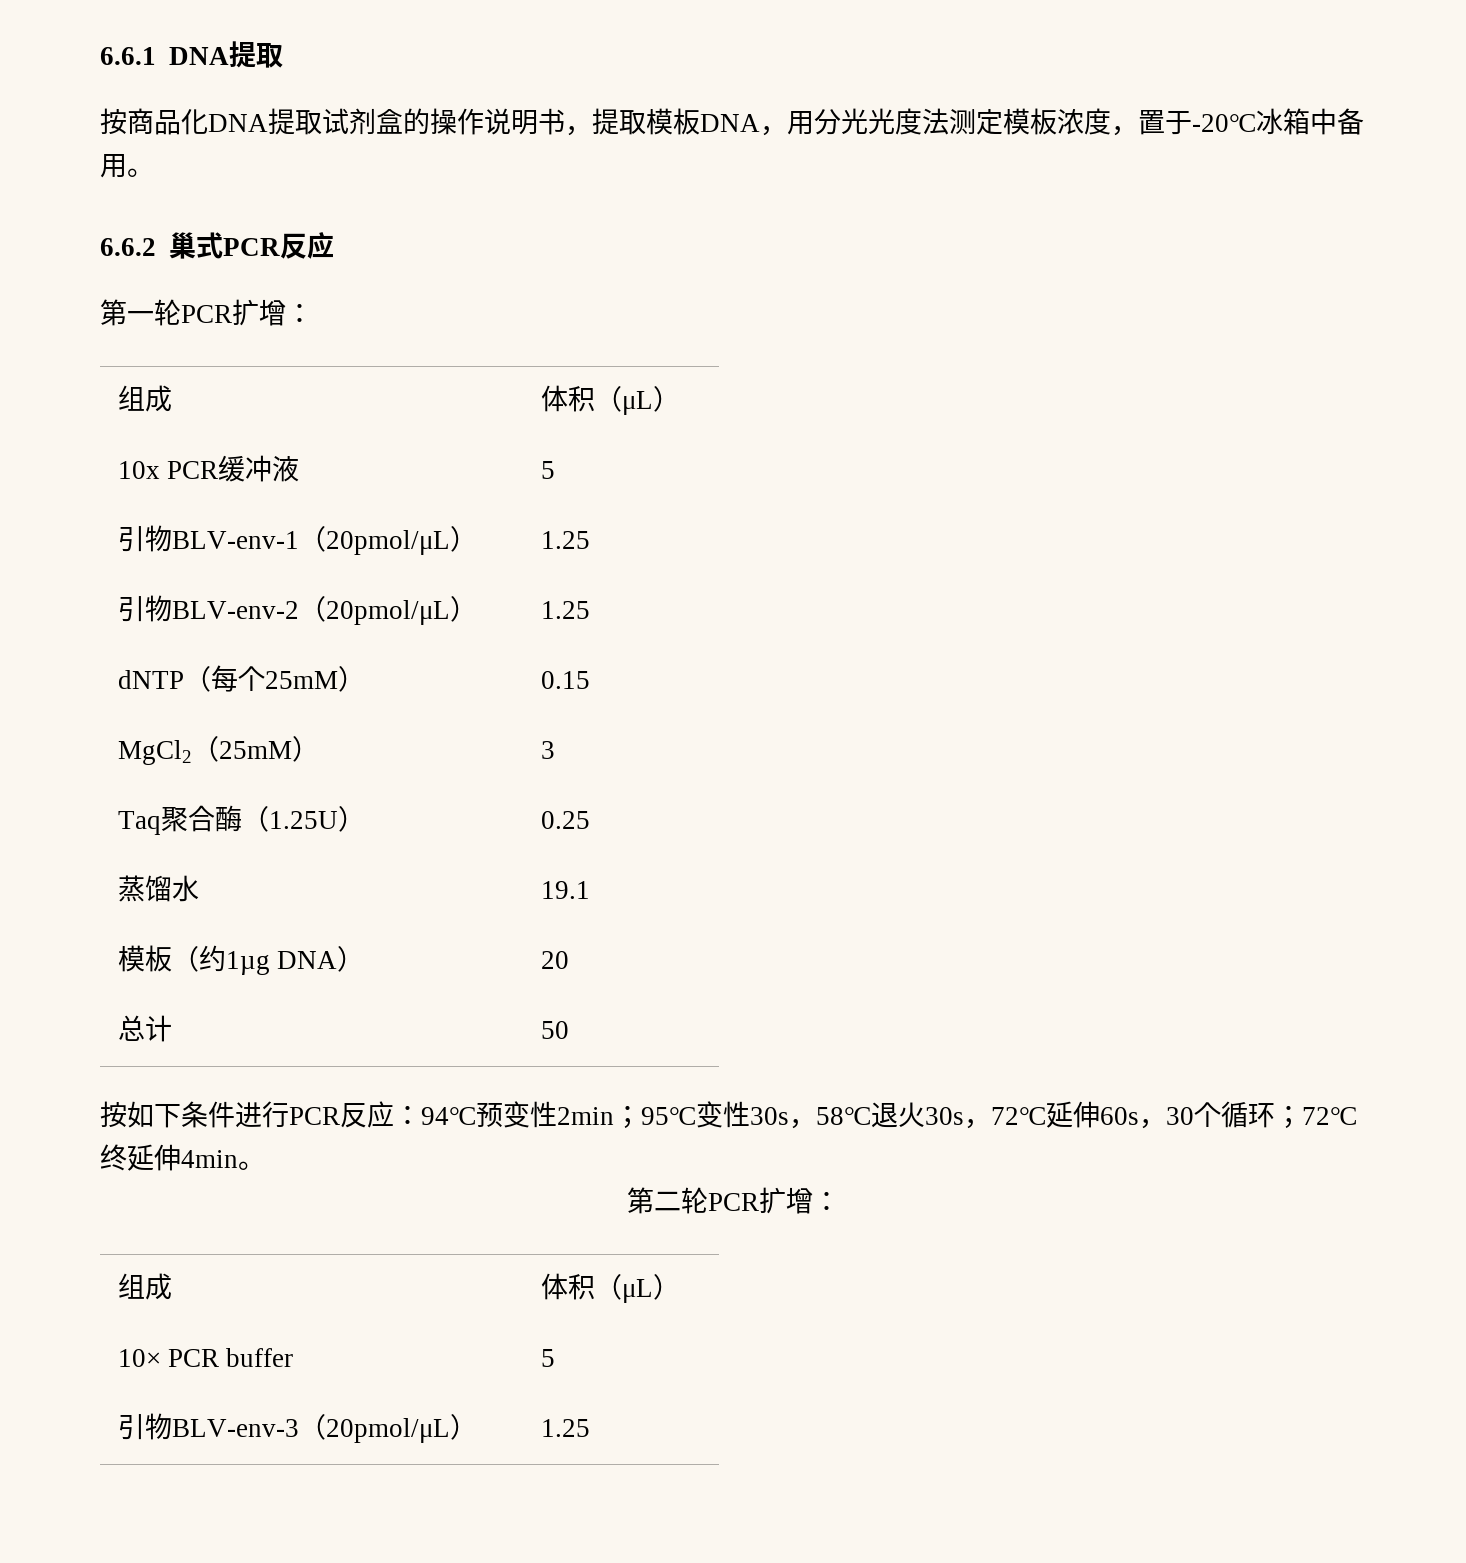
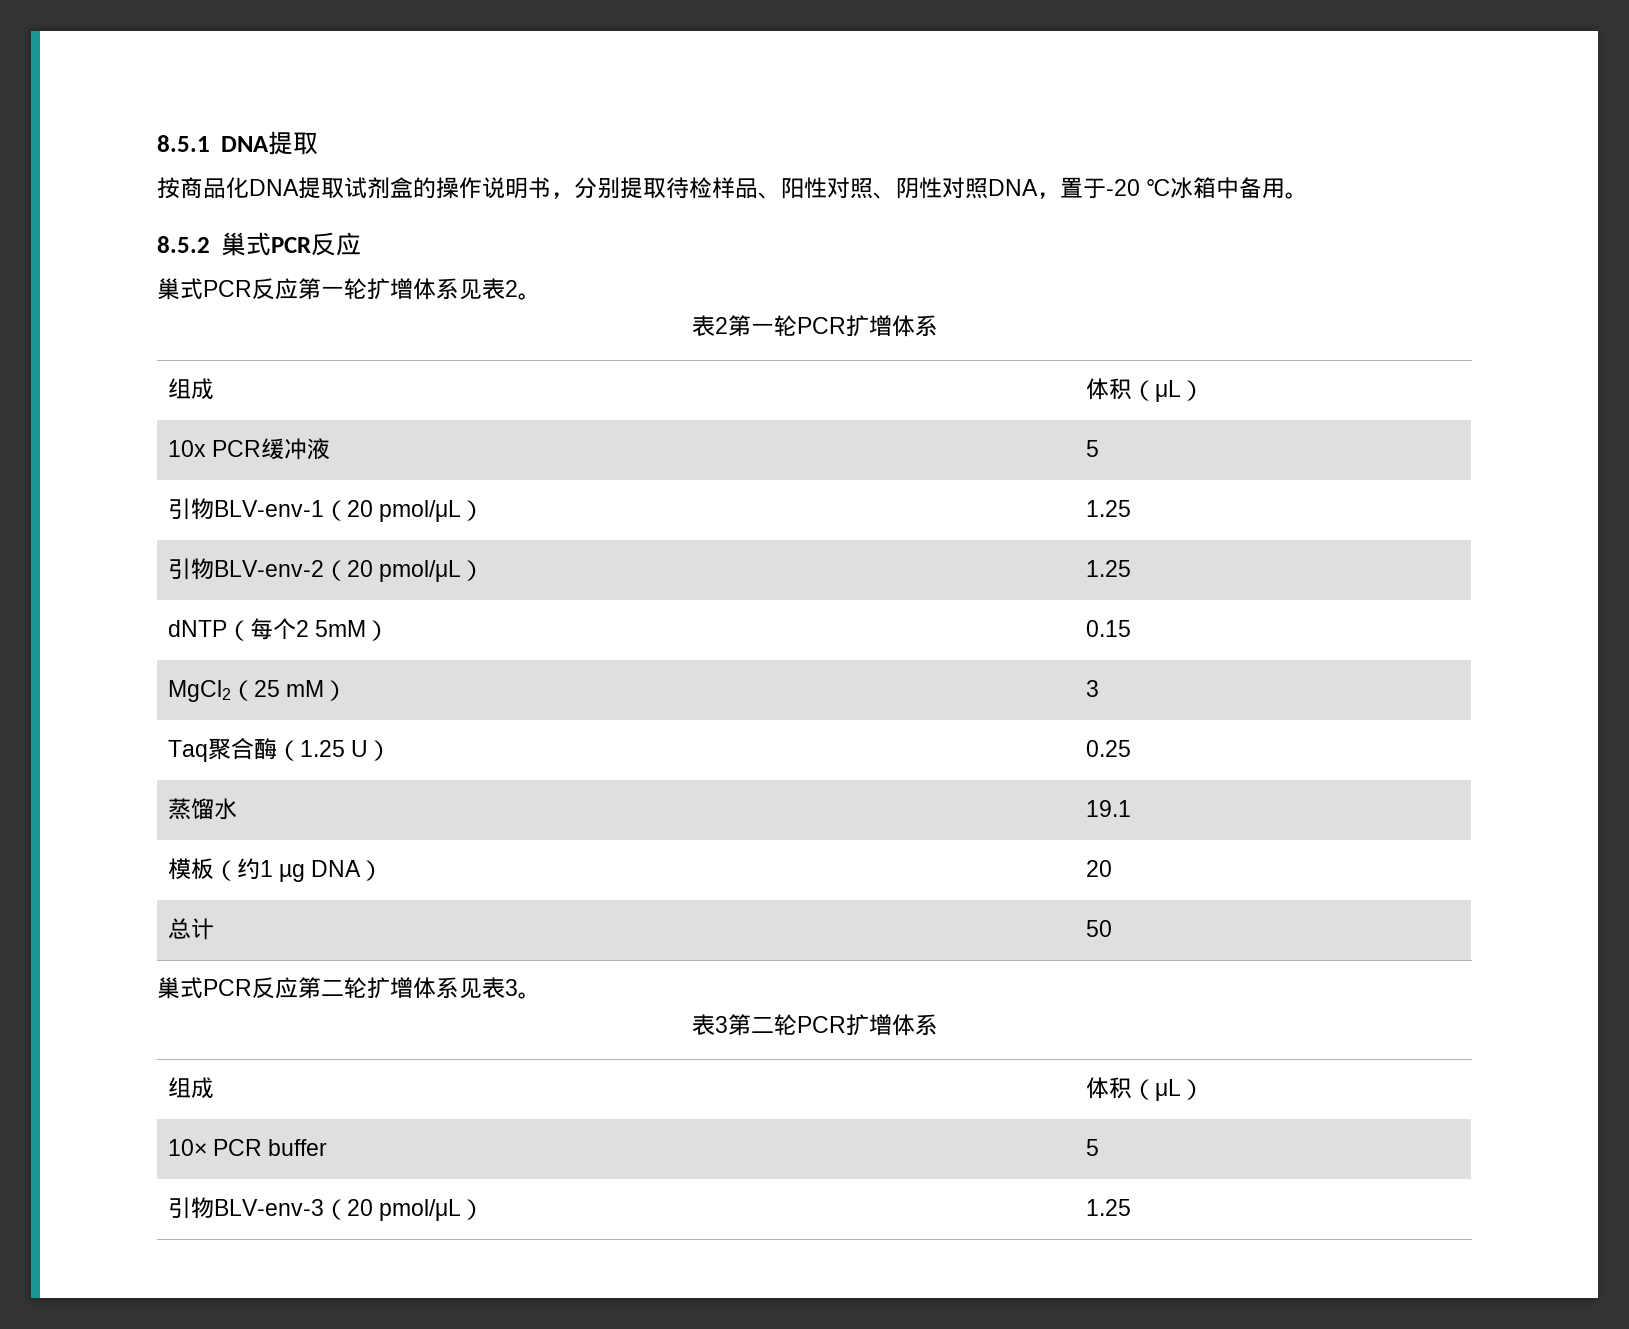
[100,47,156,65] 6.6.1 -> [157,135,210,152] 8.5.1
[592,108,1256,136] 提取模板DNA，用分光光度法测定模板浓度，置于-20℃ -> [574,177,1171,199] 分别提取待检样品、阳性对照、阴性对照DNA，置于-20 ℃
[100,238,156,256] 6.6.2 -> [157,236,210,253] 8.5.2
(335, 245) none -> [157,278,541,300] [691,315,728,336] 巢式PCR反应第一轮扩增体系见表2。 // 表2
[286,303,313,323] ： -> [891,315,938,337] 体系
[325,530,450,555] 20pmol/μL -> [346,500,462,522] 20 pmol/μL
[325,600,450,625] 20pmol/μL -> [346,560,462,582] 20 pmol/μL
[264,671,338,689] 25mM -> [295,620,367,637] 2 5mM
[218,741,292,759] 25mM -> [253,680,325,697] 25 mM
[268,811,338,829] 1.25U -> [299,740,369,757] 1.25 U
[225,951,270,975] 1µg -> [259,860,306,882] 1 µg
[100,1101,1357,1129] [100,1144,265,1171] 按如下条件进行PCR反应：94℃预变性2min；95℃变性30s，58℃退火30s，72℃延伸60s，30个循环；72℃终延伸4min。 // -> [157,977,541,999] [691,1014,728,1035] 巢式PCR反应第二轮扩增体系见表3。 // 表3
[812,1191,840,1211] ： -> [891,1014,938,1036] 体系
[325,1418,450,1443] 20pmol/μL -> [346,1199,462,1221] 20 pmol/μL

